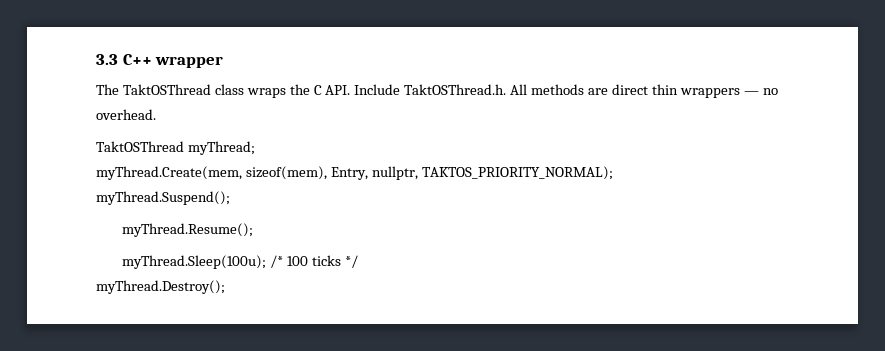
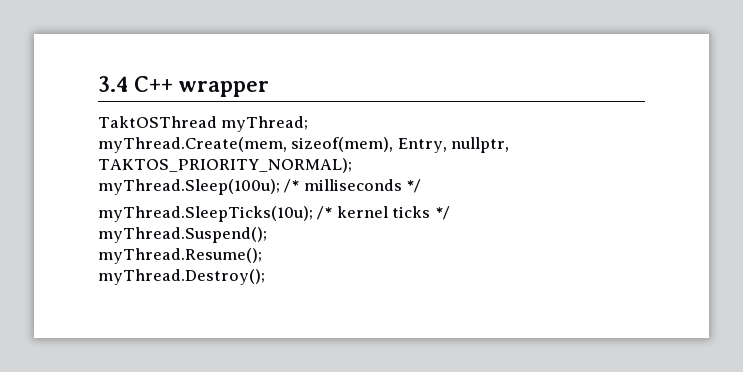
[96,54,118,65] 3.3 -> [98,76,128,92] 3.4
[96,84,778,98] [96,109,156,120] // The TaktOSThread class wraps the C API. Include TaktOSThread.h. All methods are direct thin wrappers — no overhead. -> (269, 89) none
[96,191,230,205] [121,223,253,237] [121,255,358,269] myThread.Suspend(); // myThread.Resume(); // myThread.Sleep(100u); /* 100 ticks */ -> [98,179,422,195] [98,206,450,222] [98,227,267,243] [98,248,262,264] myThread.Sleep(100u); /* milliseconds */ // myThread.SleepTicks(10u); /* kernel ticks */ // myThread.Suspend(); // myThread.Resume();

